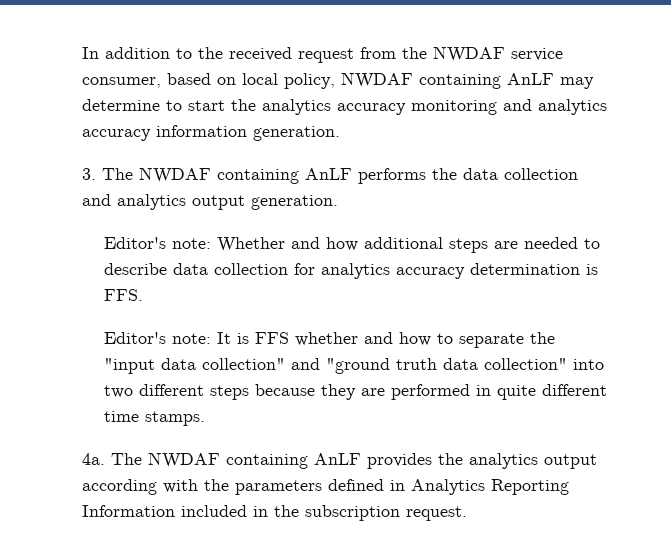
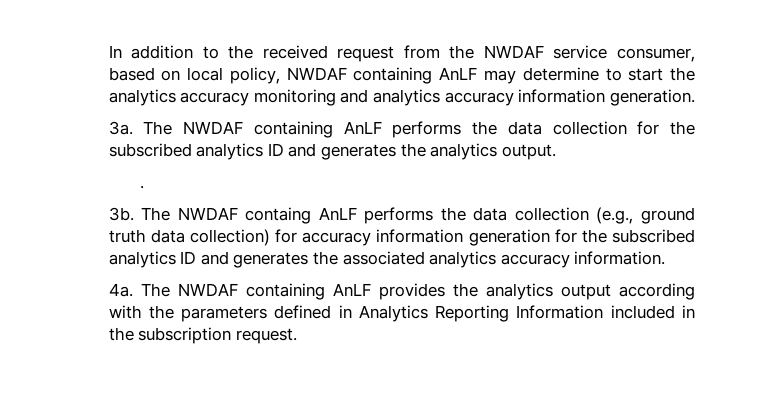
[82,168,97,180] 3. -> [108,121,133,135] 3a.
[82,194,339,210] [104,237,601,253] [104,263,599,279] [104,289,144,301] [104,332,556,348] [104,358,605,374] [104,384,608,400] [104,411,206,426] and analytics output generation. // Editor's note: Whether and how additional steps are needed to describe data collection for analytics accuracy determination is FFS. // Editor's note: It is FFS whether and how to separate the "input data collection" and "ground truth data collection" into two different steps because they are performed in quite different time stamps. -> [637,121,696,135] [108,143,556,160] [140,185,145,189] [108,207,695,224] [108,229,695,246] [108,251,666,268] for the subscribed analytics ID and generates the analytics output. // . // 3b. The NWDAF containg AnLF performs the data collection (e.g., ground truth data collection) for accuracy information generation for the subscribed analytics ID and generates the associated analytics accuracy information.

